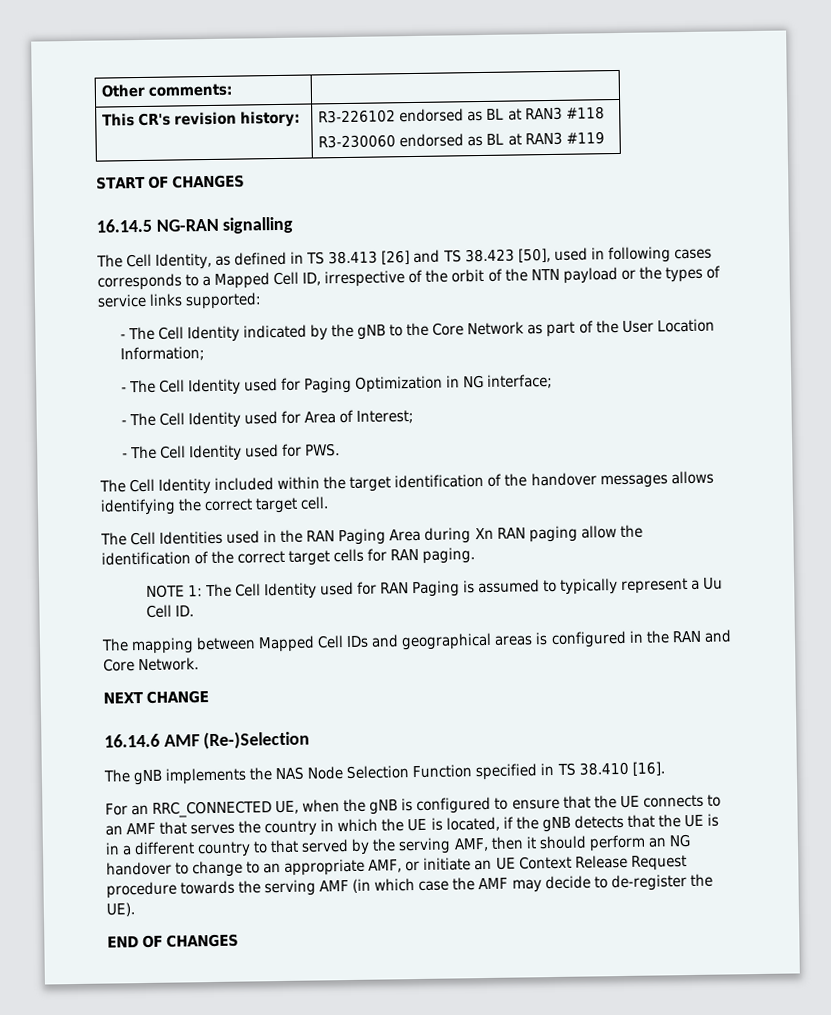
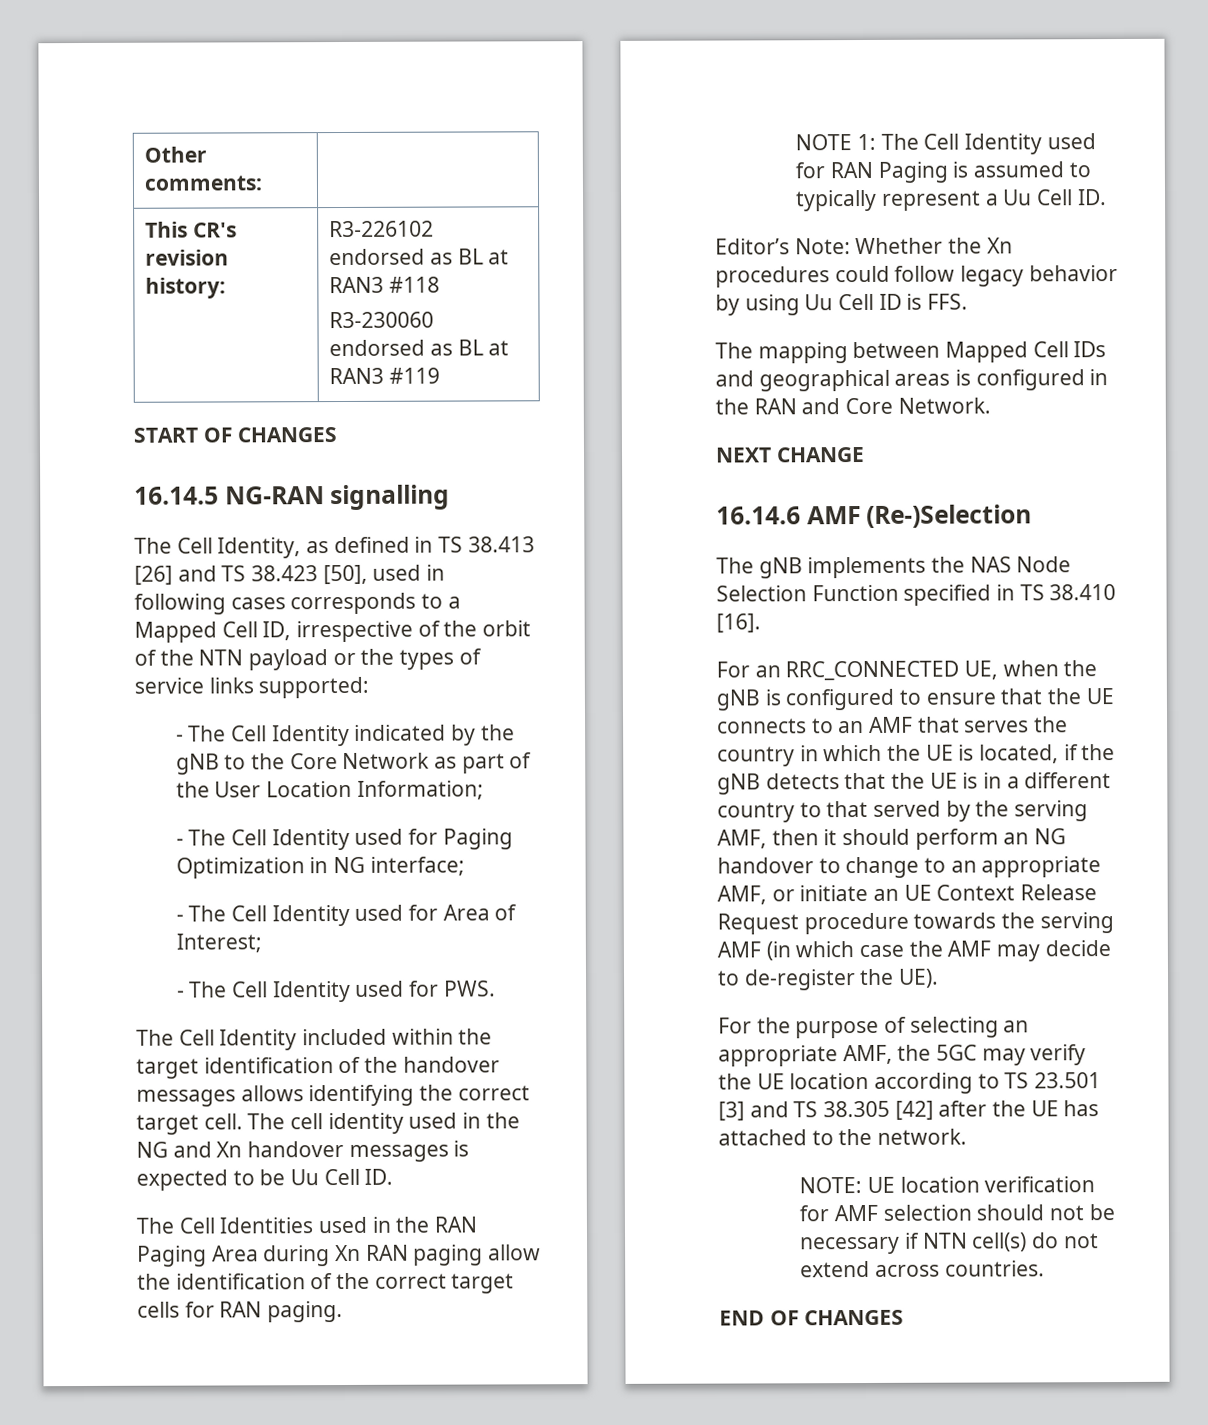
(330, 503) none -> [247,1112,520,1135] [136,1140,470,1162] [136,1168,394,1191] The cell identity used in the NG and Xn handover messages is expected to be Uu Cell ID.
(194, 611) none -> [715,237,1013,255] [715,265,1118,288] [715,293,969,316] // Editor’s Note: Whether the Xn procedures could follow legacy behavior by using Uu Cell ID is FFS.
(135, 909) none -> [718,1016,1030,1039] [718,1044,1087,1067] [718,1072,1102,1094] [718,1100,1100,1121] [718,1128,968,1146] [799,1176,1096,1194] [799,1204,1115,1222] [800,1232,1099,1255] [800,1260,1045,1278] // For the purpose of selecting an appropriate AMF, the 5GC may verify the UE location according to TS 23.501 [3] and TS 38.305 [42] after the UE has attached to the network. // NOTE: UE location verification for AMF selection should not be necessary if NTN cell(s) do not extend across countries.

